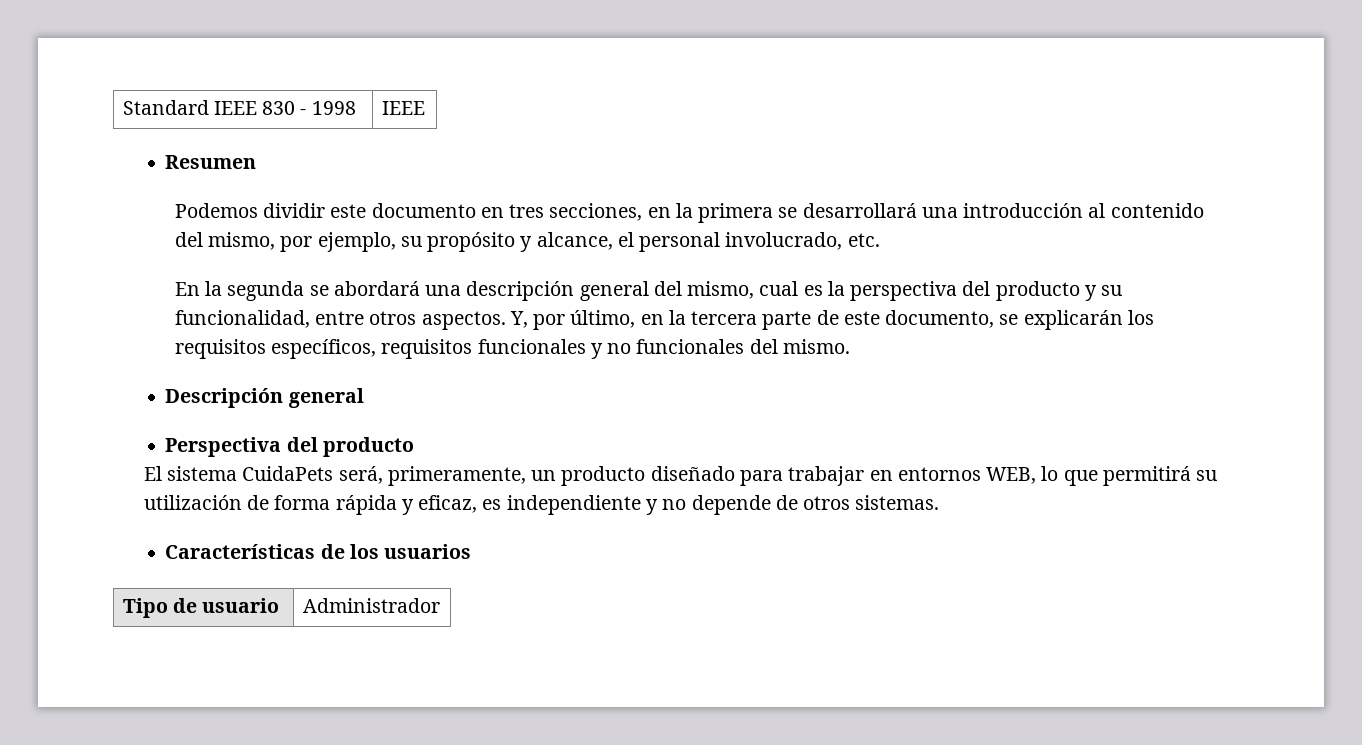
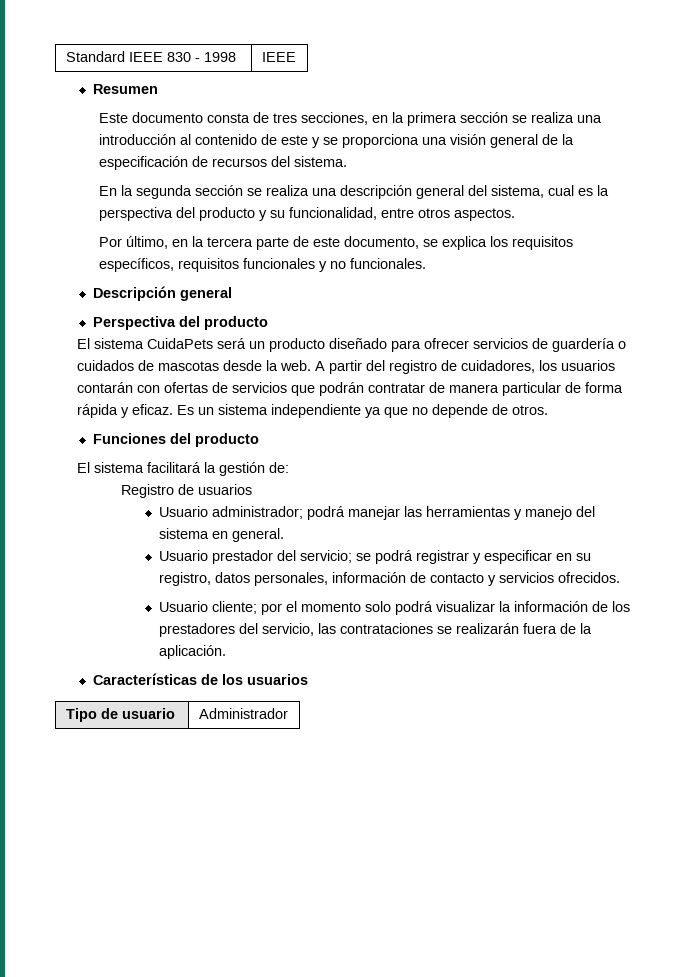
[174,203,504,218] Podemos dividir este documento en -> [98,112,269,123] Este documento consta de
[778,203,917,218] se desarrollará -> [459,112,574,123] sección se realiza
[174,232,880,252] del mismo, por ejemplo, su propósito y alcance, el personal involucrado, etc. -> [260,134,574,148] [98,156,347,170] de este y se proporciona una visión general de la especificación de recursos del sistema.
[309,281,420,296] se abordará -> [194,185,309,196] sección se realiza
[687,281,755,299] mismo, -> [490,185,544,198] sistema,
[509,311,566,330] Y, por -> [98,237,122,247] // Por
[1023,310,1123,330] explicarán -> [441,236,487,250] explica
[636,339,850,354] funcionales del mismo. -> [349,258,426,269] funcionales.
[338,466,526,486] será, primeramente, -> [216,338,246,349] será
[788,466,1218,486] [143,495,940,515] trabajar en entornos WEB, lo que permitirá su utilización de forma rápida y eficaz, es independiente y no depende de otros sistemas. -> [423,338,626,352] [76,360,615,374] [76,382,623,396] [76,404,548,418] [92,433,259,447] [76,462,289,476] [120,484,252,498] [158,506,595,520] [158,528,284,542] [158,550,591,564] [158,572,620,586] [158,601,630,615] [158,623,592,637] [158,645,226,659] ofrecer servicios de guardería o cuidados de mascotas desde la web. A partir del registro de cuidadores, los usuarios contarán con ofertas de servicios que podrán contratar de manera particular de forma rápida y eficaz. Es un sistema independiente ya que no depende de otros. // Funciones del producto // El sistema facilitará la gestión de: // Registro de usuarios // Usuario administrador; podrá manejar las herramientas y manejo del sistema en general. // Usuario prestador del servicio; se podrá registrar y especificar en su registro, datos personales, información de contacto y servicios ofrecidos. // Usuario cliente; por el momento solo podrá visualizar la información de los prestadores del servicio, las contrataciones se realizarán fuera de la aplicación.

